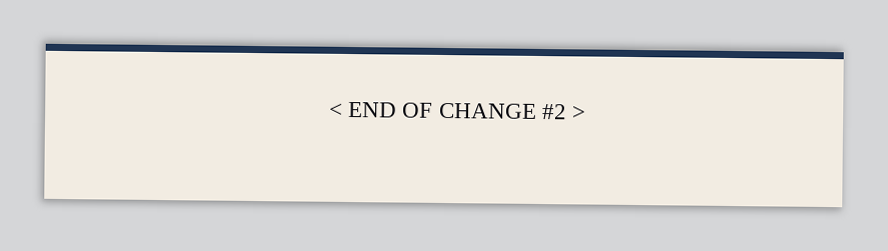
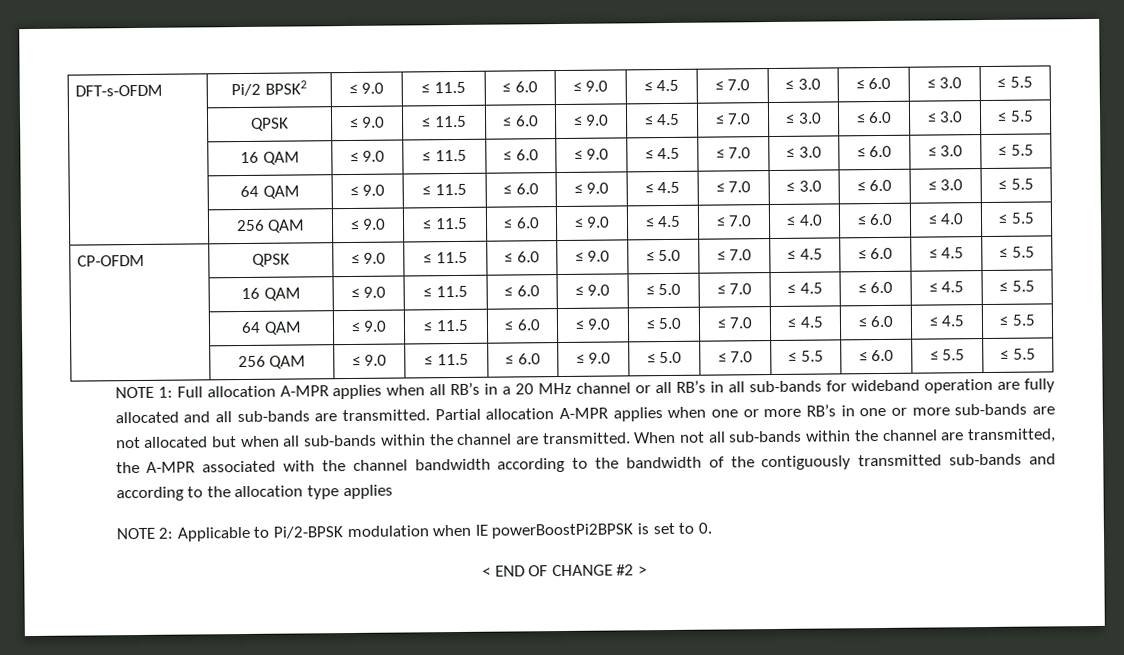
(328, 109) none -> [74,84,163,97] [231,80,307,97] [348,82,385,94] [421,81,466,94] [502,81,538,93] [572,80,609,92] [643,79,680,92] [714,79,751,91] [785,78,821,90] [855,77,892,90] [926,77,963,89] [997,76,1033,88] [251,117,289,131] [349,116,386,128] [422,115,467,128] [503,115,539,127] [573,114,610,126] [644,113,681,126] [714,113,752,125] [785,112,822,124] [855,111,893,124] [926,111,964,123] [997,110,1034,122] [240,151,300,165] [349,150,386,162] [422,149,467,162] [503,149,539,161] [573,148,610,160] [644,147,681,160] [715,147,752,159] [786,146,822,158] [856,145,893,158] [927,145,964,157] [998,144,1034,156] [240,185,300,199] [349,184,386,196] [422,183,467,196] [503,183,539,195] [573,182,610,194] [644,181,681,194] [715,181,752,193] [786,180,822,192] [856,179,893,192] [927,179,964,191] [998,178,1034,190] [235,219,306,233] [349,218,387,230] [422,217,468,230] [503,217,540,229] [573,216,611,228] [644,215,682,228] [715,215,753,227] [786,214,823,226] [856,213,894,226] [927,213,965,225] [998,212,1035,224] [76,254,145,267] [252,253,290,267] [350,252,387,264] [423,251,468,264] [504,251,540,263] [574,250,611,262] [645,249,682,262] [716,249,753,261] [787,248,823,260] [857,247,894,260] [928,247,965,259] [999,246,1035,258] [241,287,301,301] [350,286,387,298] [423,285,468,298] [504,285,540,297] [574,284,611,296] [645,283,682,296] [716,283,753,295] [787,282,823,294] [857,281,894,294] [928,281,965,293] [999,280,1035,292] [241,321,302,335] [350,320,388,332] [423,319,469,332] [504,319,541,331] [574,318,612,330] [645,317,683,330] [716,317,754,329] [787,316,824,328] [857,315,895,328] [928,315,966,327] [999,314,1036,326] [237,355,307,369] [351,354,388,366] [424,353,469,366] [505,353,541,365] [575,352,612,364] [646,351,683,364] [717,351,754,363] [788,350,824,362] [858,349,895,362] [929,349,966,361] [1000,348,1036,360] [114,378,1055,400] [114,403,1056,424] [115,428,1057,449] [115,453,1056,474] [115,484,393,502] [115,522,712,542] DFT-s-OFDM | Pi/2 BPSK2 | ≤ 9.0 | ≤ 11.5 | ≤ 6.0 | ≤ 9.0 | ≤ 4.5 | ≤ 7.0 | ≤ 3.0 | ≤ 6.0 | ≤ 3.0 | ≤ 5.5 // | QPSK | ≤ 9.0 | ≤ 11.5 | ≤ 6.0 | ≤ 9.0 | ≤ 4.5 | ≤ 7.0 | ≤ 3.0 | ≤ 6.0 | ≤ 3.0 | ≤ 5.5 // | 16 QAM | ≤ 9.0 | ≤ 11.5 | ≤ 6.0 | ≤ 9.0 | ≤ 4.5 | ≤ 7.0 | ≤ 3.0 | ≤ 6.0 | ≤ 3.0 | ≤ 5.5 // | 64 QAM | ≤ 9.0 | ≤ 11.5 | ≤ 6.0 | ≤ 9.0 | ≤ 4.5 | ≤ 7.0 | ≤ 3.0 | ≤ 6.0 | ≤ 3.0 | ≤ 5.5 // | 256 QAM | ≤ 9.0 | ≤ 11.5 | ≤ 6.0 | ≤ 9.0 | ≤ 4.5 | ≤ 7.0 | ≤ 4.0 | ≤ 6.0 | ≤ 4.0 | ≤ 5.5 // CP-OFDM | QPSK | ≤ 9.0 | ≤ 11.5 | ≤ 6.0 | ≤ 9.0 | ≤ 5.0 | ≤ 7.0 | ≤ 4.5 | ≤ 6.0 | ≤ 4.5 | ≤ 5.5 // | 16 QAM | ≤ 9.0 | ≤ 11.5 | ≤ 6.0 | ≤ 9.0 | ≤ 5.0 | ≤ 7.0 | ≤ 4.5 | ≤ 6.0 | ≤ 4.5 | ≤ 5.5 // | 64 QAM | ≤ 9.0 | ≤ 11.5 | ≤ 6.0 | ≤ 9.0 | ≤ 5.0 | ≤ 7.0 | ≤ 4.5 | ≤ 6.0 | ≤ 4.5 | ≤ 5.5 // | 256 QAM | ≤ 9.0 | ≤ 11.5 | ≤ 6.0 | ≤ 9.0 | ≤ 5.0 | ≤ 7.0 | ≤ 5.5 | ≤ 6.0 | ≤ 5.5 | ≤ 5.5 // NOTE 1: Full allocation A-MPR applies when all RB’s in a 20 MHz channel or all RB’s in all sub-bands for wideband operation are fully allocated and all sub-bands are transmitted. Partial allocation A-MPR applies when one or more RB’s in one or more sub-bands are not allocated but when all sub-bands within the channel are transmitted. When not all sub-bands within the channel are transmitted, the A-MPR associated with the channel bandwidth according to the bandwidth of the contiguously transmitted sub-bands and according to the allocation type applies // NOTE 2: Applicable to Pi/2-BPSK modulation when IE powerBoostPi2BPSK is set to 0. //

